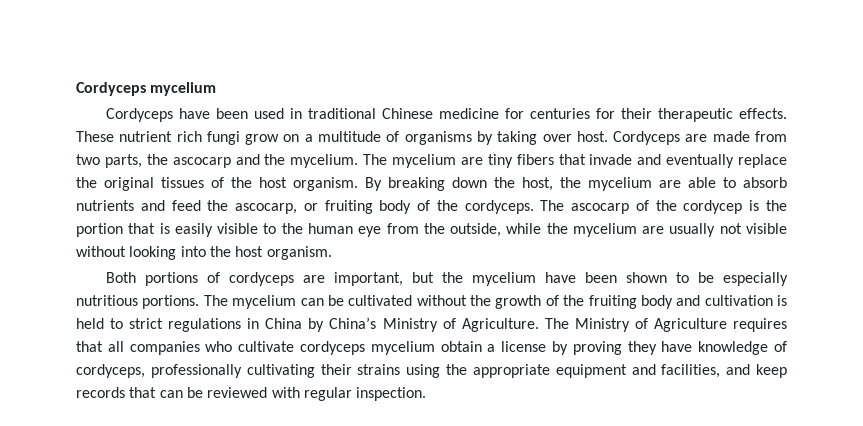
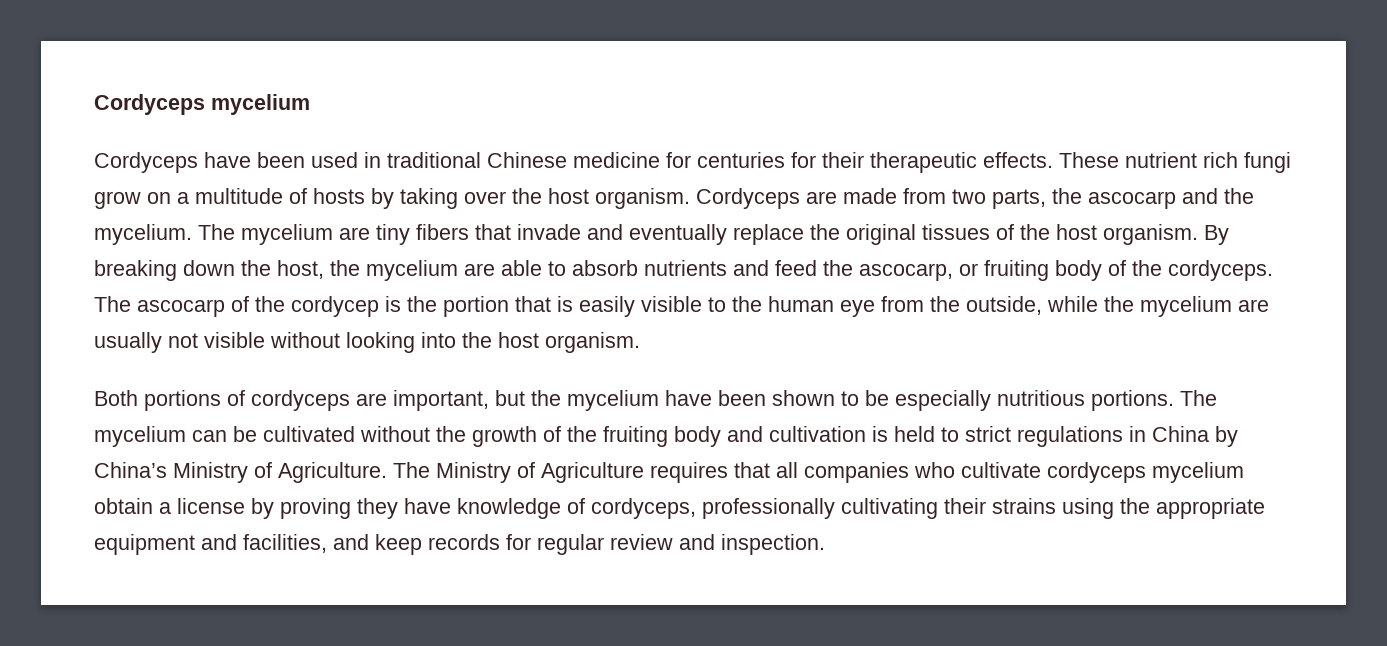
[404,131,472,145] organisms -> [313,188,365,204] hosts
[576,131,608,142] host. -> [512,188,690,209] the host organism.
[129,387,352,401] that can be reviewed with regular -> [506,534,715,555] for regular review and

